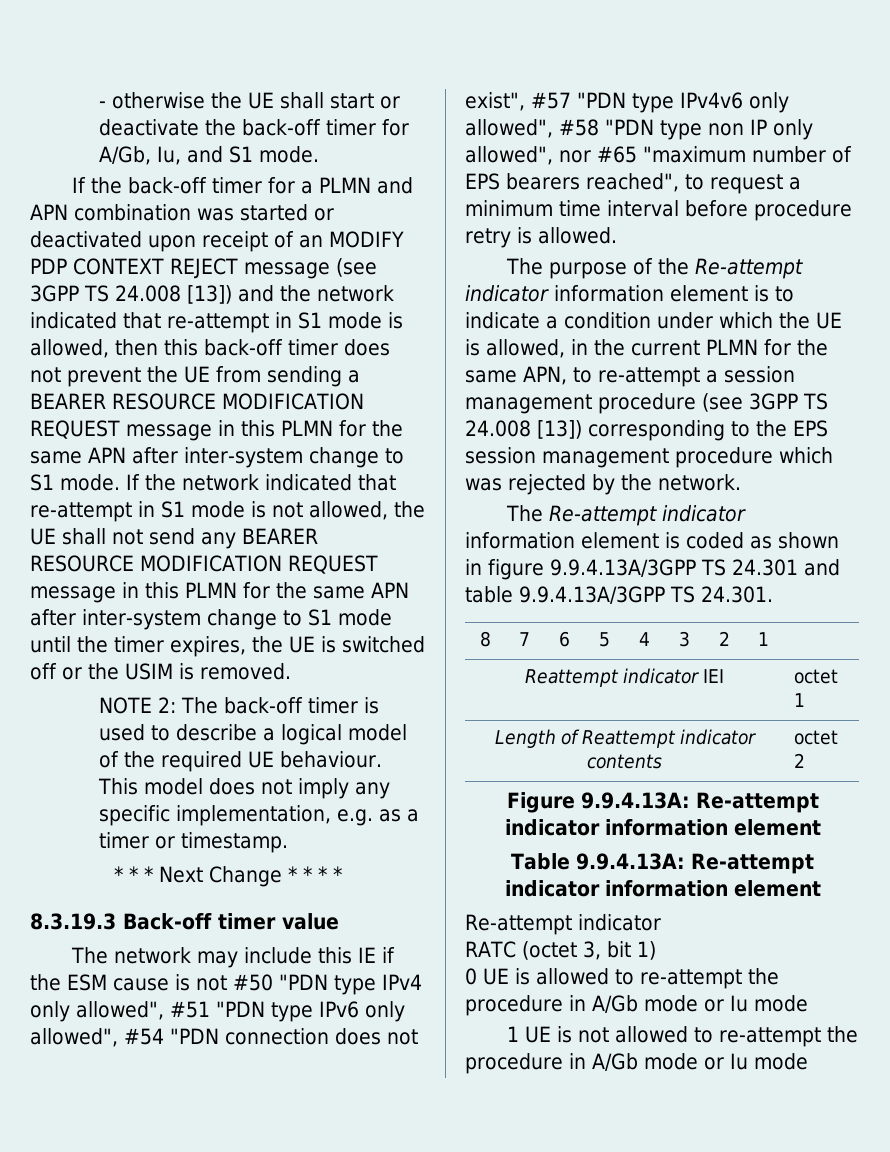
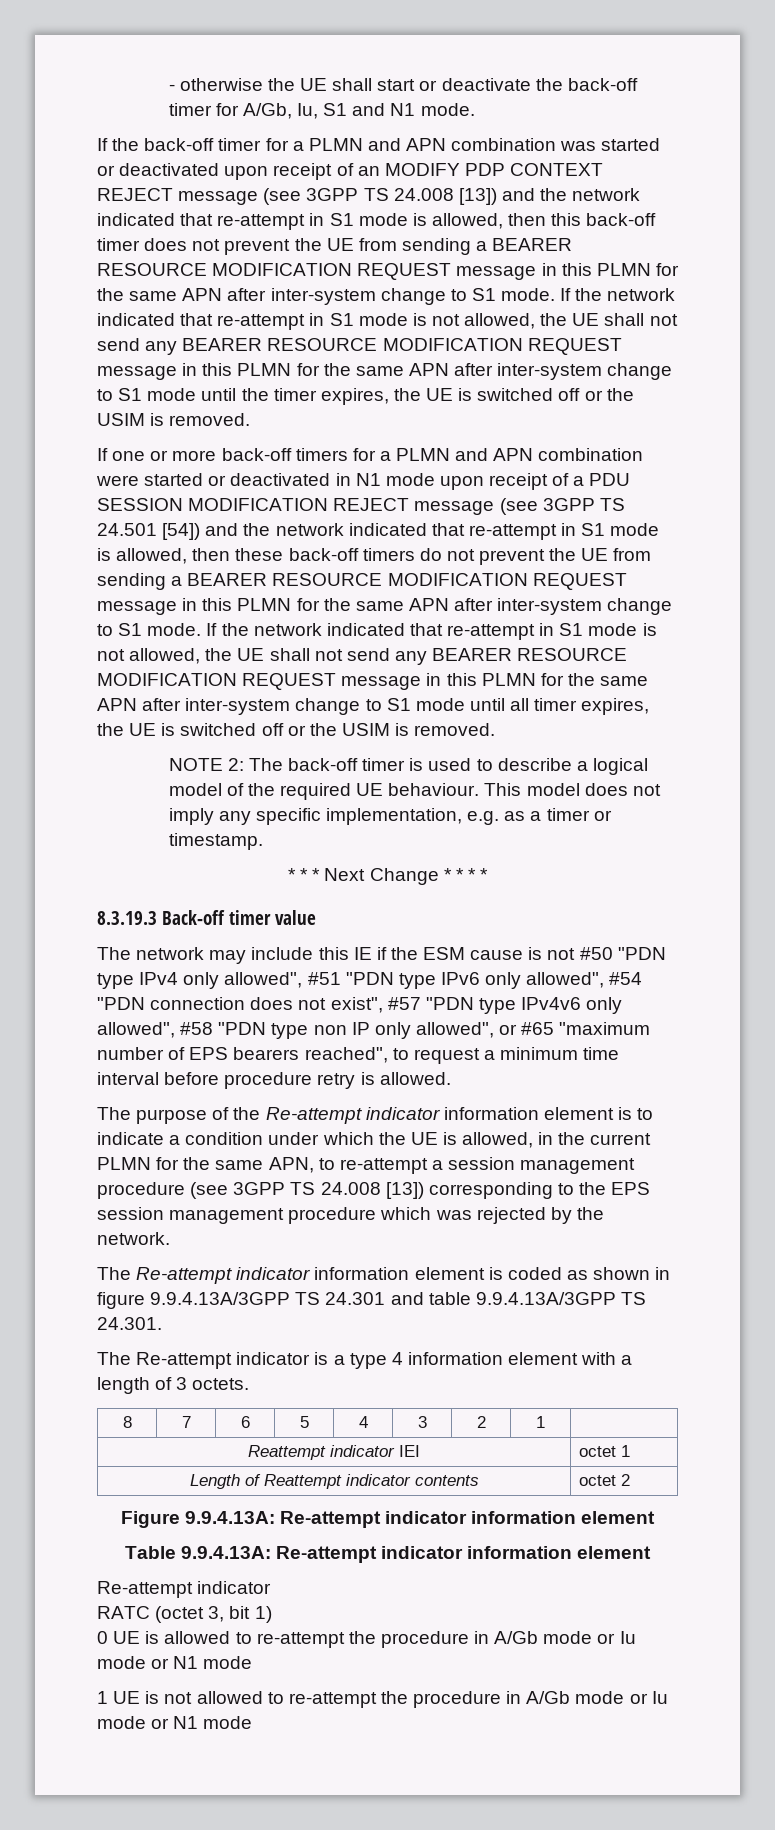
[186,146,253,163] and S1 -> [323,103,416,116] S1 and N1
(291, 671) none -> [97,448,644,461] [96,473,631,490] [97,498,625,515] [97,523,660,540] [97,548,652,565] [97,573,627,590] [97,598,673,615] [97,623,657,640] [97,648,628,665] [97,673,649,690] [97,698,650,715] [97,723,496,736] // If one or more back-off timers for a PLMN and APN combination were started or deactivated in N1 mode upon receipt of a PDU SESSION MODIFICATION REJECT message (see 3GPP TS 24.501 [54]) and the network indicated that re-attempt in S1 mode is allowed, then these back-off timers do not prevent the UE from sending a BEARER RESOURCE MODIFICATION REQUEST message in this PLMN for the same APN after inter-system change to S1 mode. If the network indicated that re-attempt in S1 mode is not allowed, the UE shall not send any BEARER RESOURCE MODIFICATION REQUEST message in this PLMN for the same APN after inter-system change to S1 mode until all timer expires, the UE is switched off or the USIM is removed.
[559,150,591,163] nor -> [499,1024,518,1035] or
(773, 594) none -> [97,1352,633,1369] [97,1377,250,1394] // The Re-attempt indicator is a type 4 information element with a length of 3 octets.
(808, 1003) none -> [151,1656,253,1669] or N1 mode
(808, 1061) none -> [151,1716,253,1729] or N1 mode

